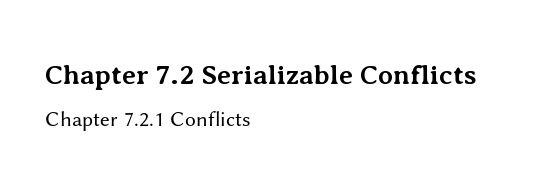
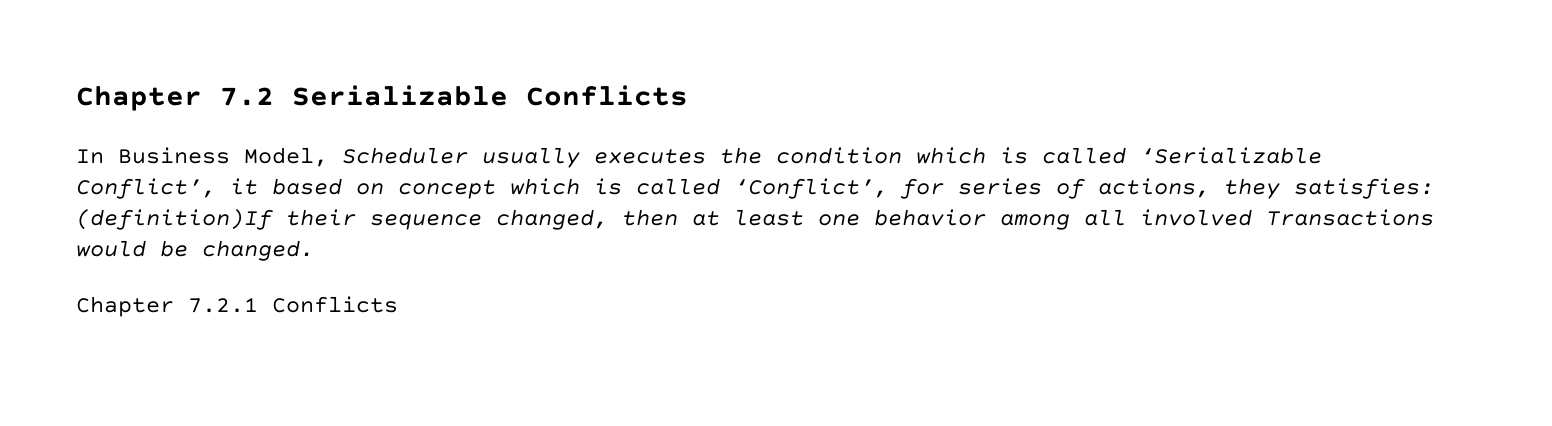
(477, 74) none -> [76,147,1322,168] [76,178,1434,199] [76,209,1434,230] [76,240,314,261] // In Business Model, Scheduler usually executes the condition which is called ‘Serializable Conflict’, it based on concept which is called ‘Conflict’, for series of actions, they satisfies: (definition)If their sequence changed, then at least one behavior among all involved Transactions would be changed.

